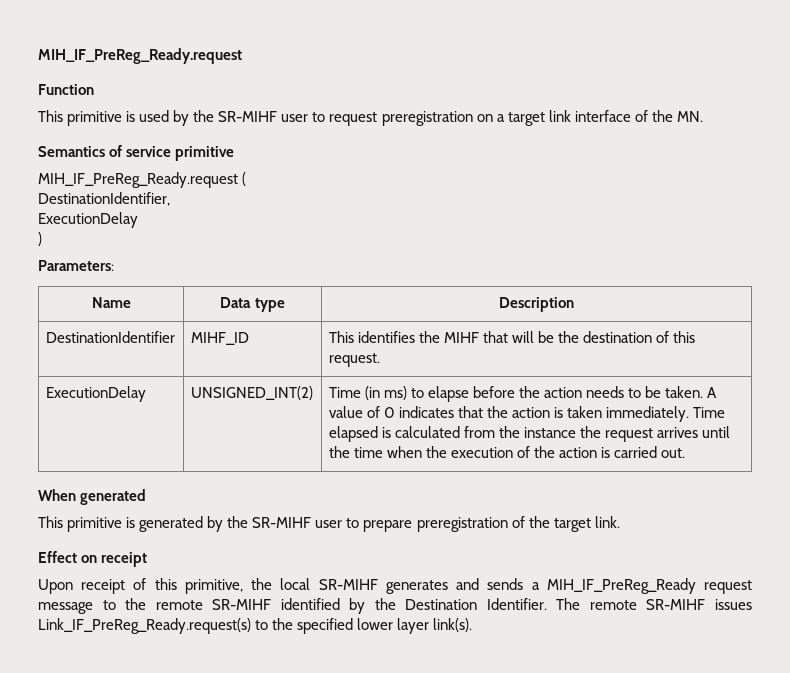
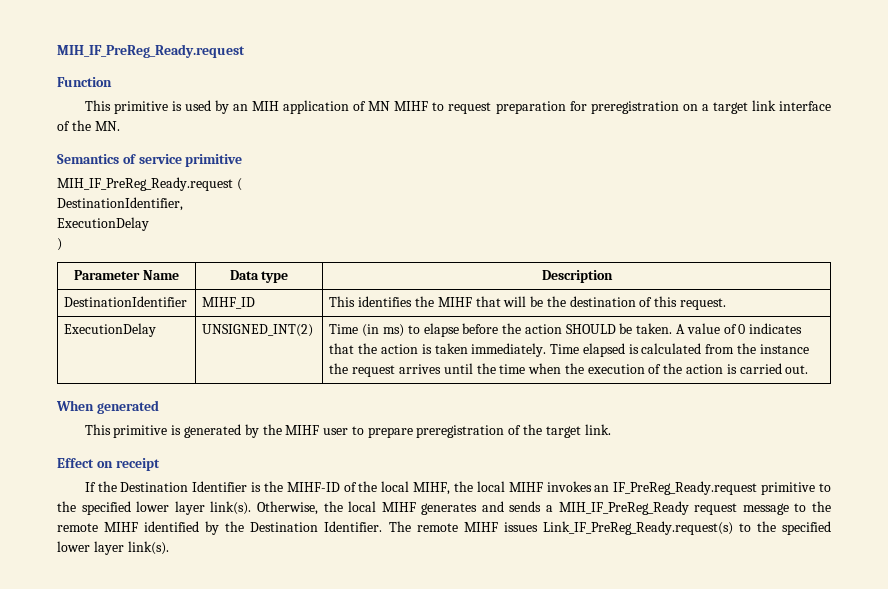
[193,110,378,126] the SR-MIHF user to request -> [232,100,587,114] an MIH application of MN MIHF to request preparation for
[38,260,114,271] // Parameters: // -> [74,270,141,280] // Parameter
[585,386,642,398] needs to -> [565,324,616,334] SHOULD
[252,517,312,528] SR-MIHF -> [285,425,320,435] MIHF
[38,578,378,594] Upon receipt of this primitive, the local SR-MIHF -> [84,481,831,495] [57,501,416,515] If the Destination Identifier is the MIHF-ID of the local MIHF, the local MIHF invokes an IF_PreReg_Ready.request primitive to the specified lower layer link(s). Otherwise, the local MIHF
[212,599,272,610] SR-MIHF -> [104,522,139,532] MIHF
[646,599,706,610] SR-MIHF -> [463,522,498,532] MIHF

